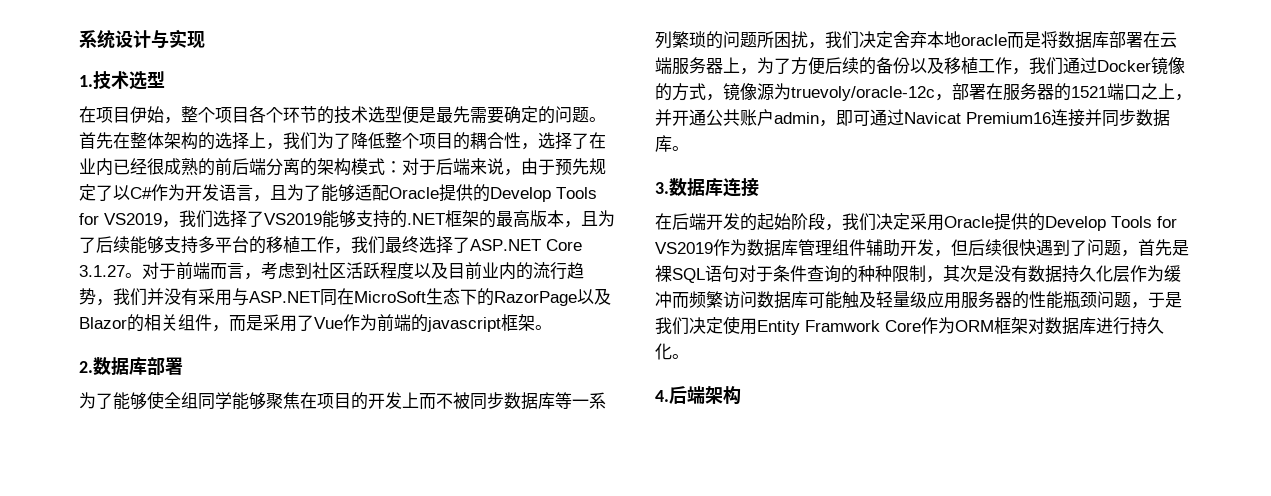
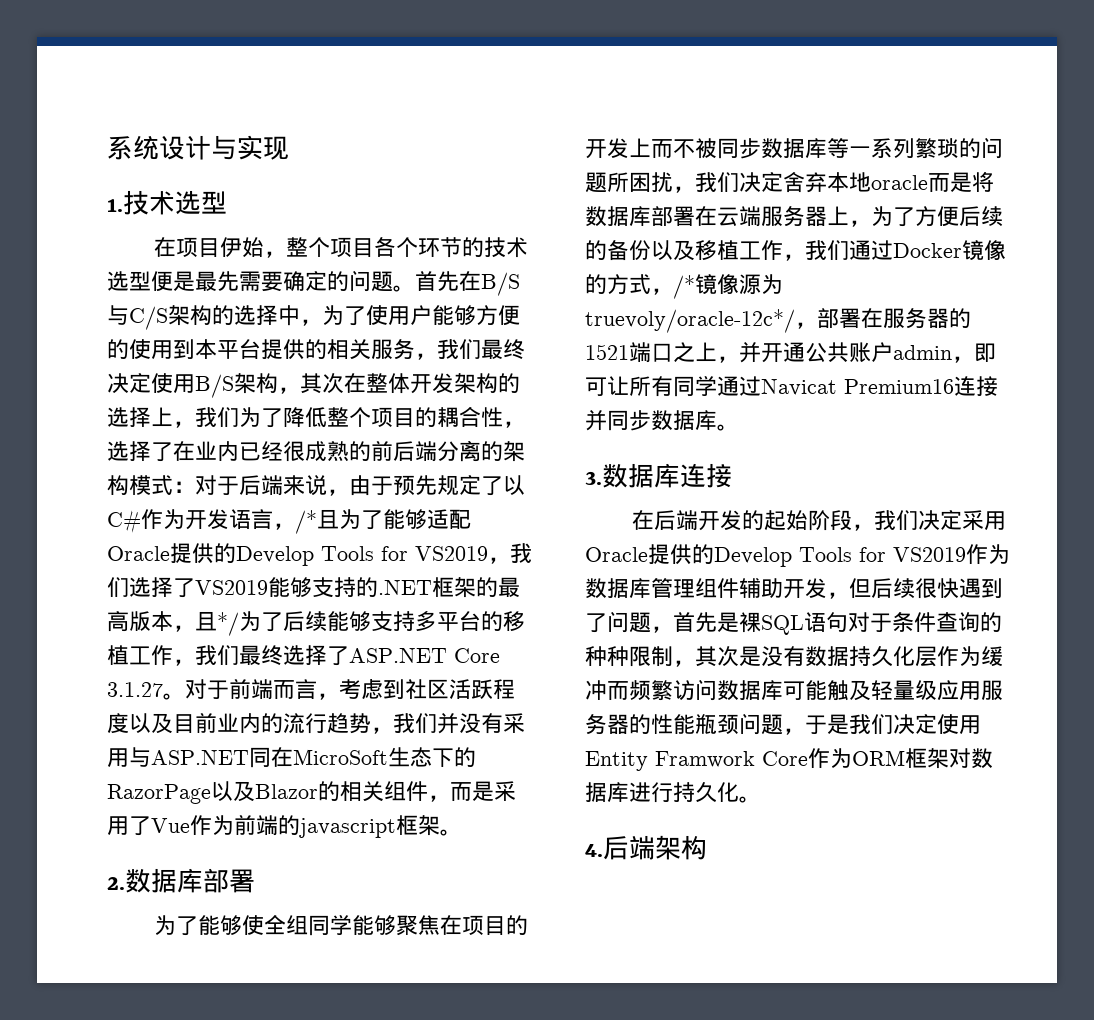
[130,132,164,149] 整体 -> [481,272,520,296] [107,305,520,330] [107,339,525,360] [107,373,454,398] B/S与C/S架构的选择中，为了使用户能够方便的使用到本平台提供的相关服务，我们最终决定使用B/S架构，其次在整体开发
(270, 198) none -> [295,510,317,534] /*
(598, 218) none -> [217,612,239,636] */
(723, 97) none -> [673,275,695,299] /*
[791,86,935,101] truevoly/oracle-12c -> [585,309,795,333] truevoly/oracle-12c*/
(870, 118) none -> [607,376,717,397] 让所有同学

